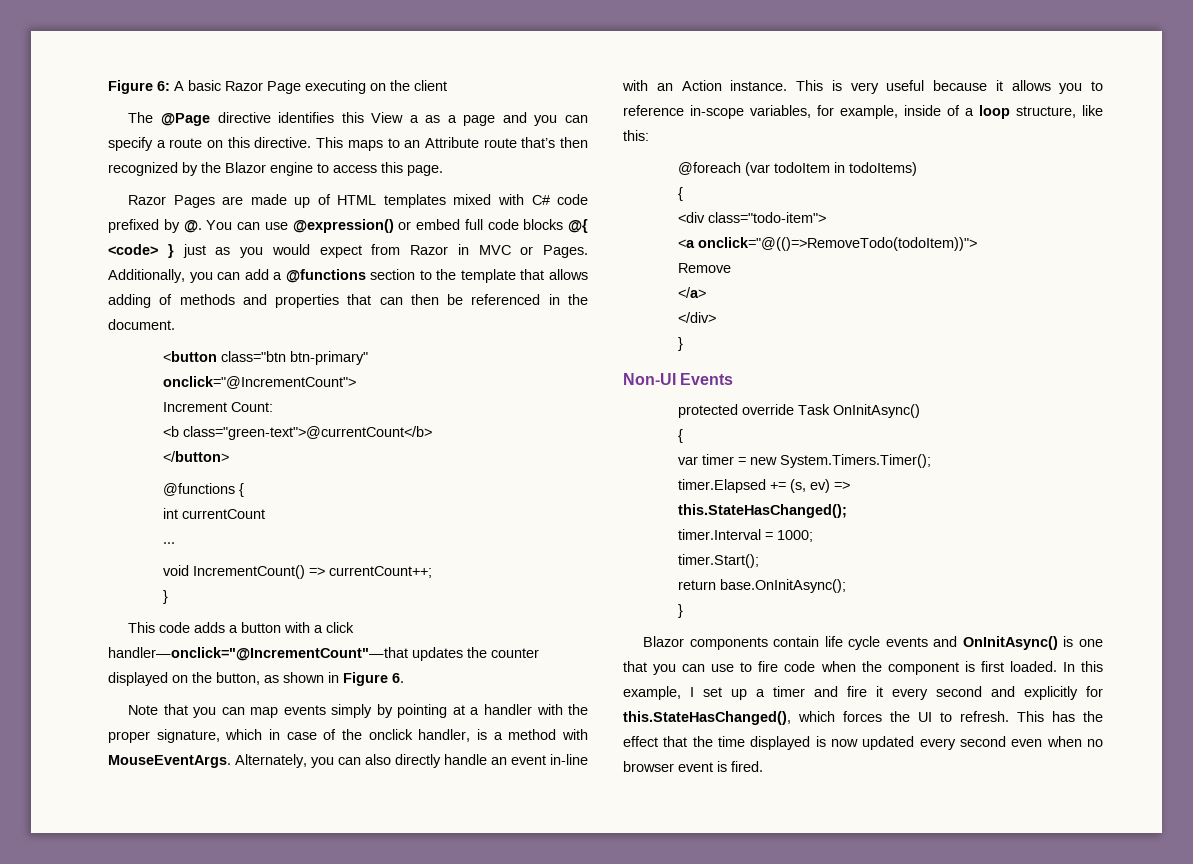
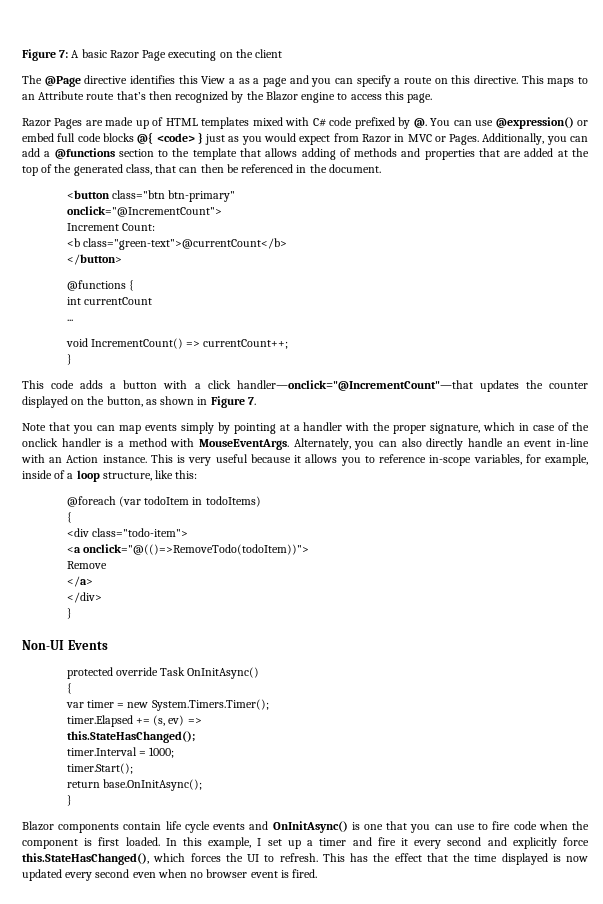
[108,80,170,94] Figure 6: -> [22,49,69,61] Figure 7:
(372, 299) none -> [504,148,589,157] [22,164,177,176] are added at the top of the generated class, that
[392,673,404,683] 6. -> [247,397,256,405] 7.
[418,729,471,742] handler, -> [61,438,101,447] handler
[1086,686,1103,697] for -> [563,837,590,846] force

